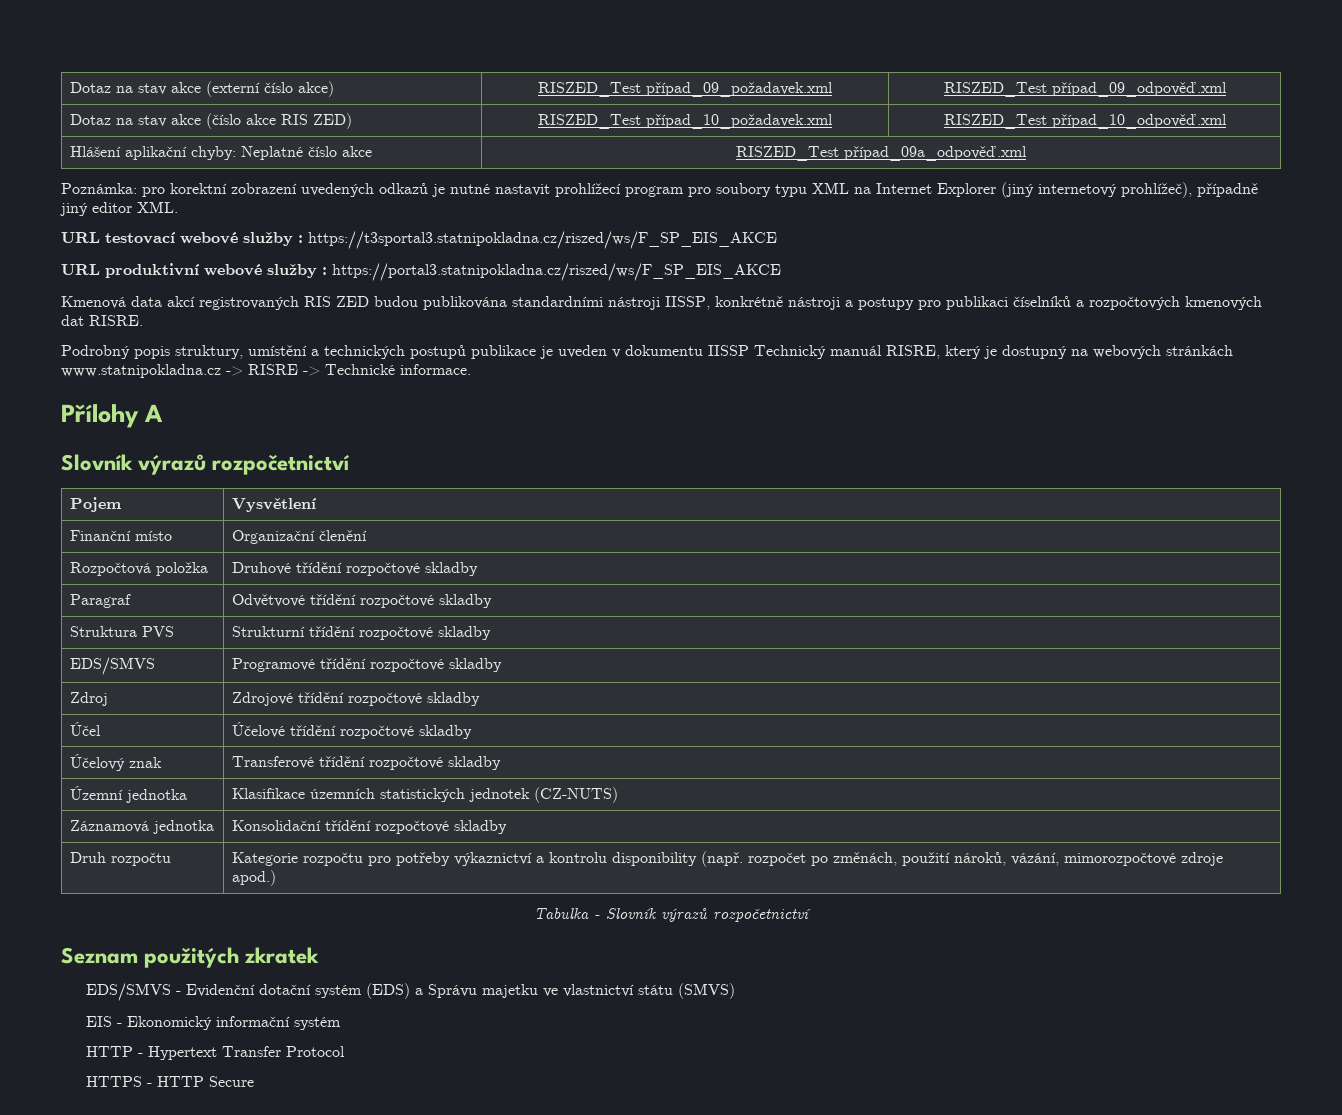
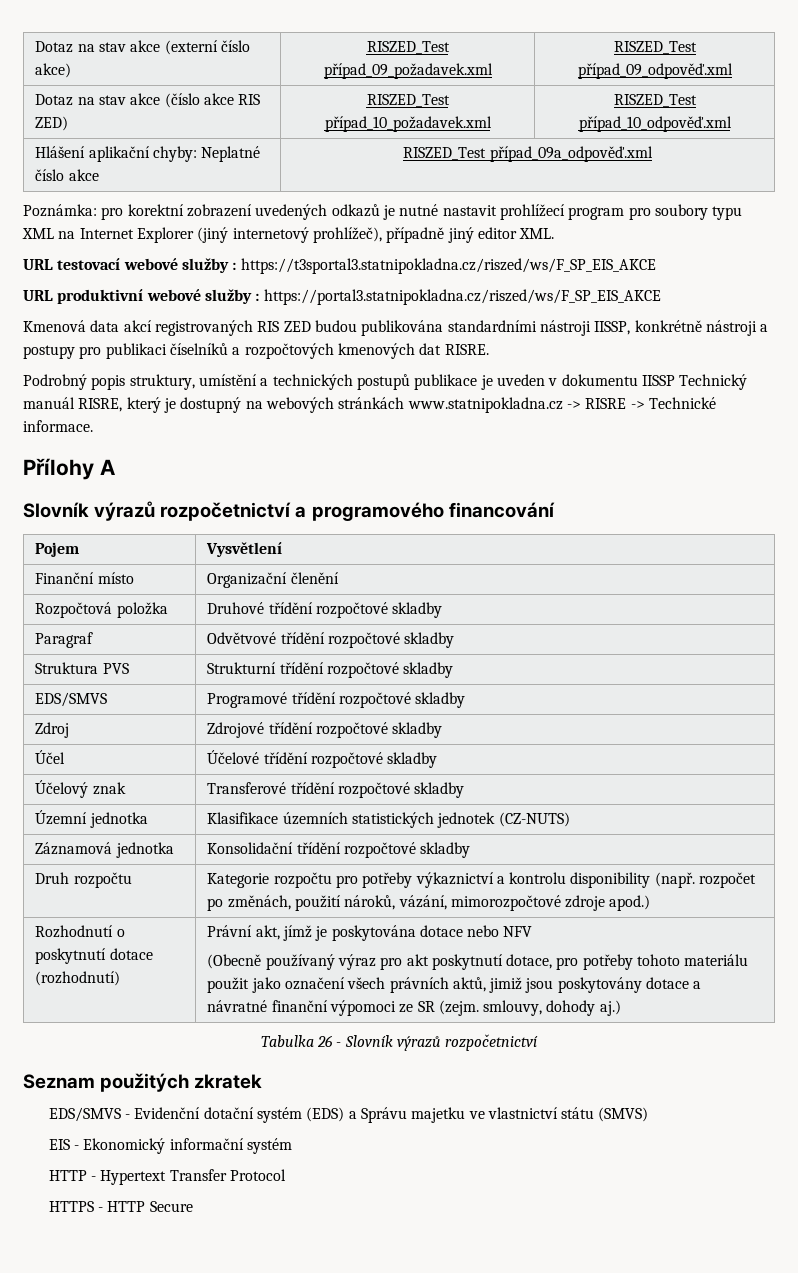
(351, 464) none -> [295,502,555,521] a programového financování
(277, 878) none -> [35,925,125,938] [35,948,153,964] [35,971,121,986] [207,925,533,941] [207,954,749,970] [207,977,702,993] [207,1000,621,1016] // Rozhodnutí o poskytnutí dotace (rozhodnutí) | Právní akt, jímž je poskytována dotace nebo NFV // (Obecně používaný výraz pro akt poskytnutí dotace, pro potřeby tohoto materiálu použit jako označení všech právních aktů, jimiž jsou poskytovány dotace a návratné finanční výpomoci ze SR (zejm. smlouvy, dohody aj.)
(589, 913) none -> [317,1035,334,1047] 26

